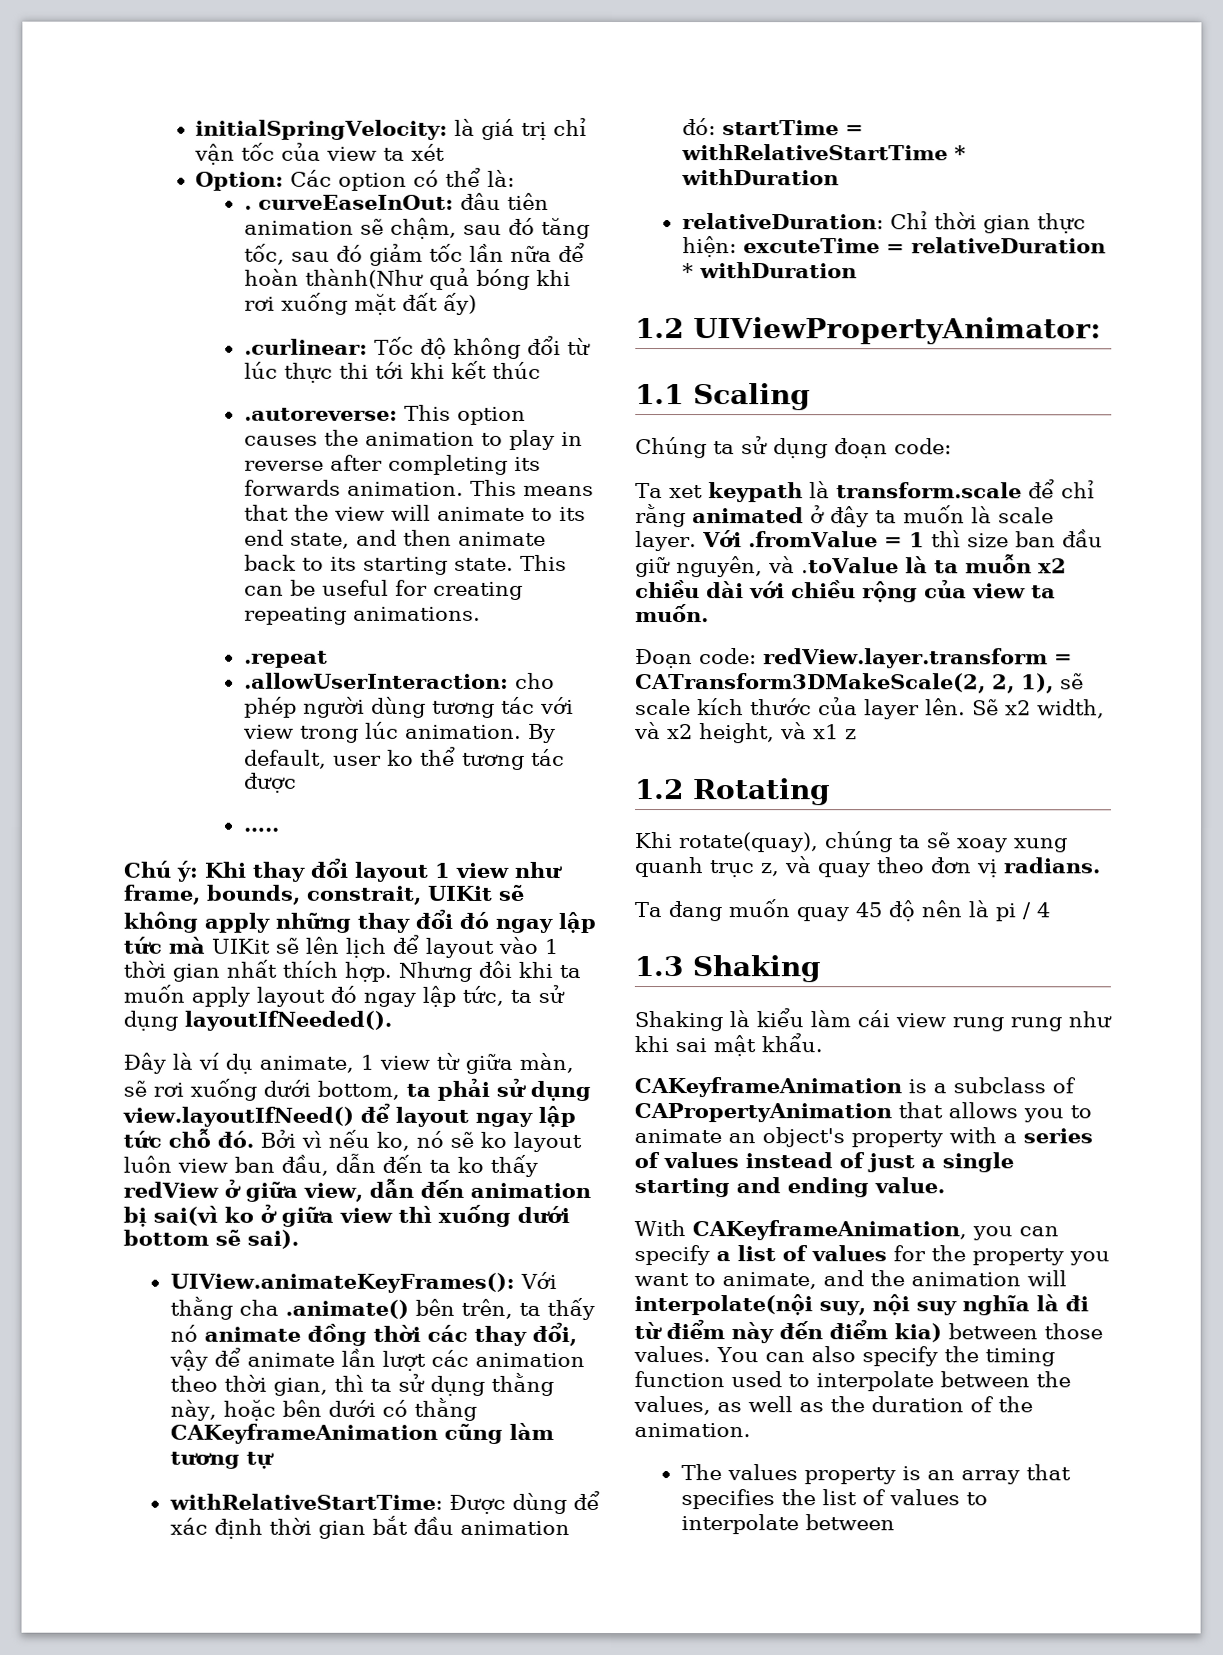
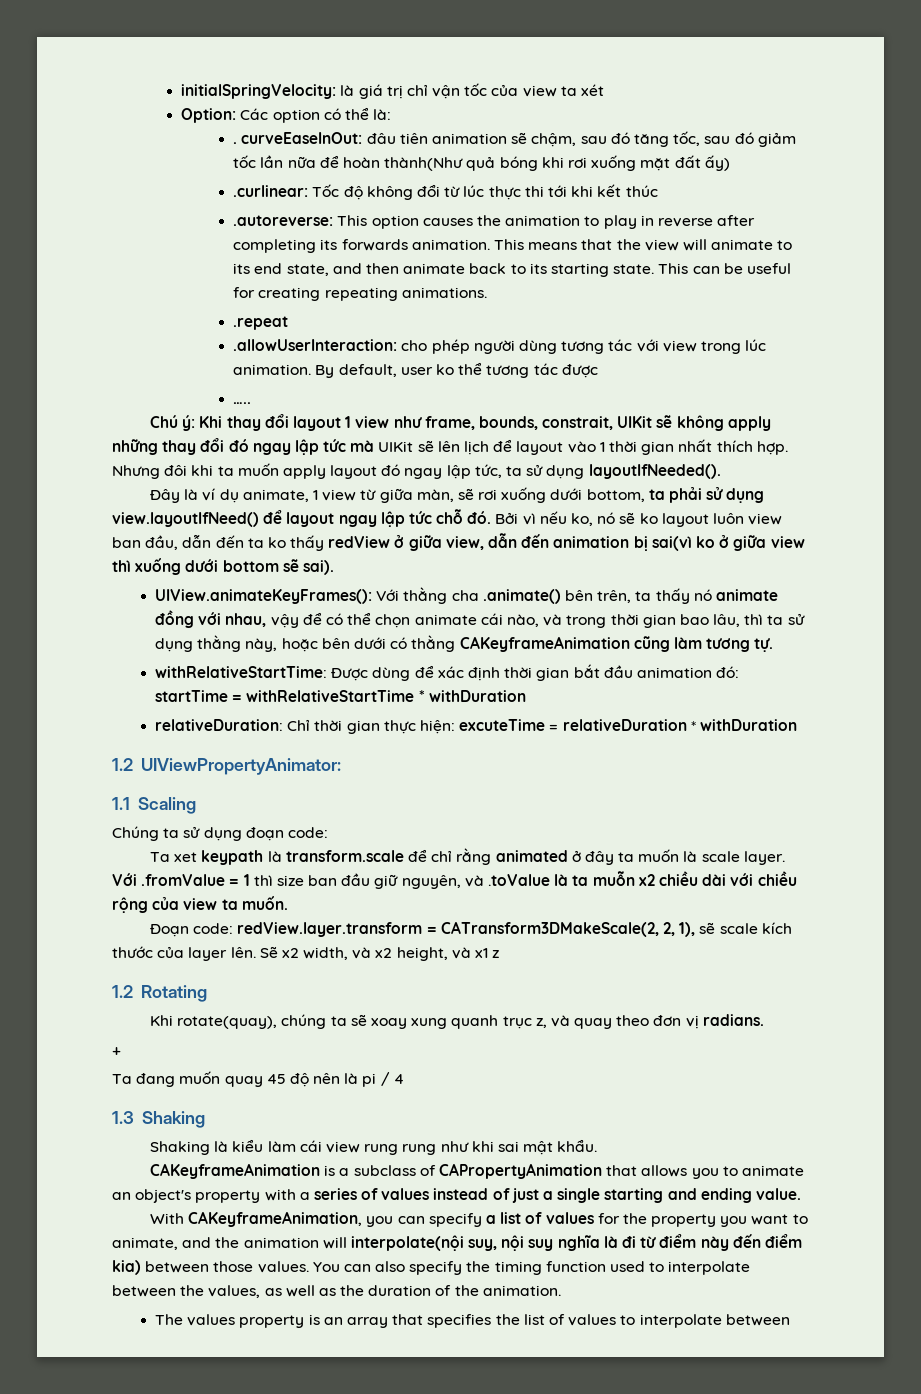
[372,1321,577,1346] [168,1347,585,1371] [169,1374,328,1396] thời các thay đổi, vậy để animate lần lượt các animation theo thời gian, -> [198,612,741,628] với nhau, vậy để có thể chọn animate cái nào, và trong thời gian bao lâu,
[245,1451,274,1469] tự -> [754,638,774,652] tự.
(1100, 865) none -> [112,1047,121,1055] // +

